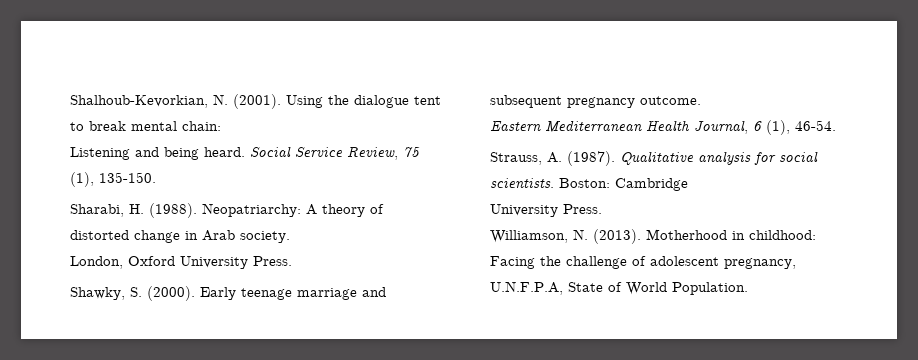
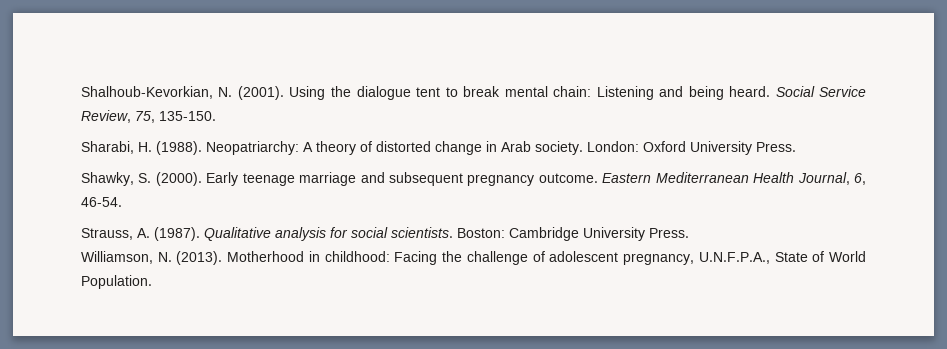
(222, 126) // -> (591, 91) none
[403,147,421,157] [70,172,95,187] 75 (1), -> [134,111,155,123] 75,
[70,256,124,269] // London, -> [586,141,639,152] London:
(702, 100) // -> (598, 178) none
[753,120,791,135] 6 (1), -> [853,173,866,185] 6,
(689, 184) // -> (579, 234) none
[490,281,564,295] U.N.F.P.A, -> [698,252,770,264] U.N.F.P.A.,

